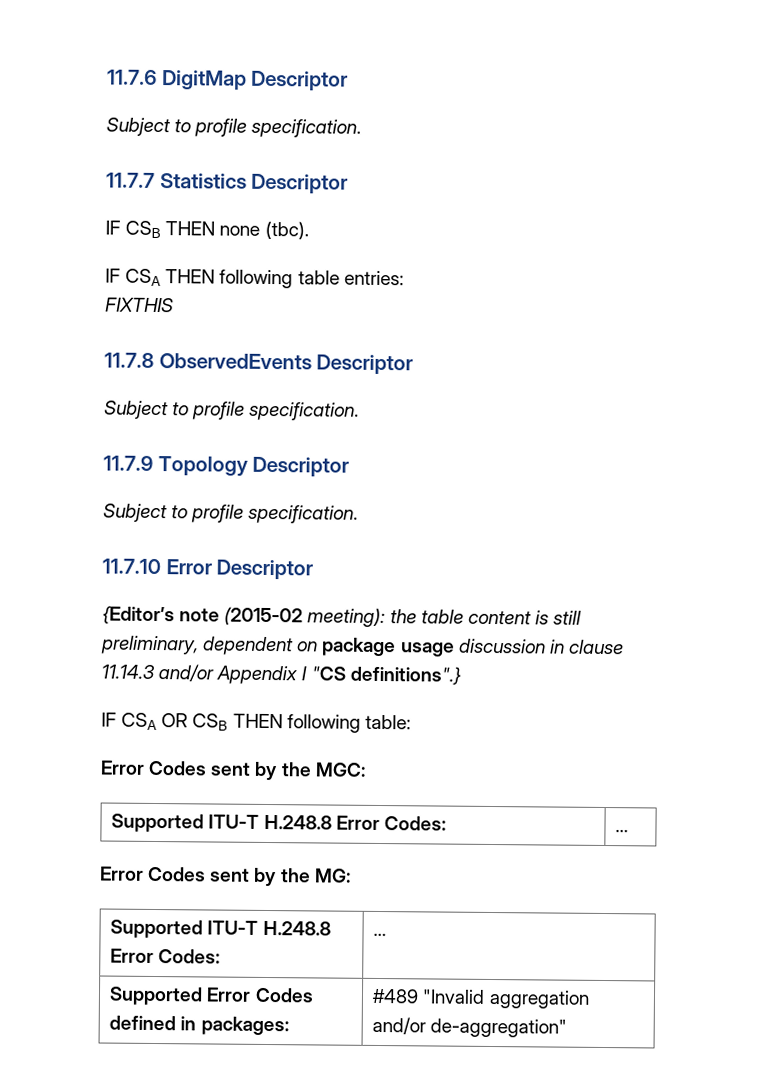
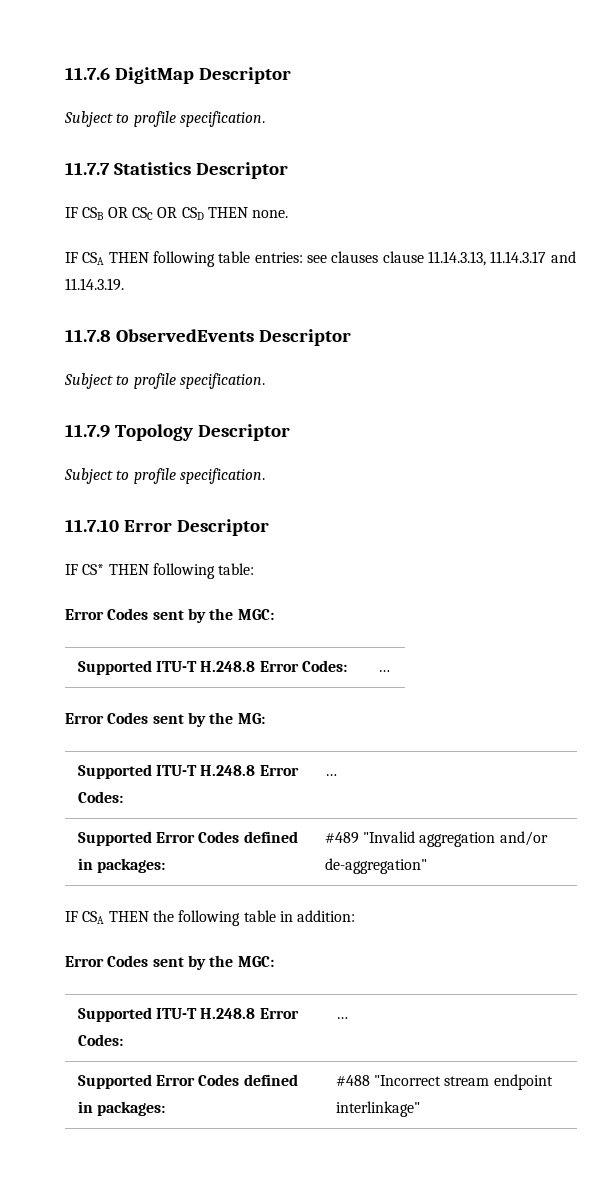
[165,220,309,240] THEN none (tbc). -> [107,207,289,220] OR CSC OR CSD THEN none.
[105,297,174,313] // FIXTHIS -> [306,251,576,266] [65,278,124,291] see clauses clause 11.14.3.13, 11.14.3.17 and 11.14.3.19.
[102,605,583,628] [101,635,624,657] [101,664,461,685] [101,712,229,731] {Editor’s note (2015-02 meeting): the table content is still preliminary, dependent on package usage discussion in clause 11.14.3 and/or Appendix I "CS definitions".} // IF CSA OR CSB -> [65,564,105,575] IF CS*
(568, 1028) none -> [65,910,356,926] [65,955,274,970] [77,1007,299,1022] [77,1034,123,1046] [335,1017,348,1019] [77,1074,298,1089] [77,1101,166,1116] [335,1074,553,1090] [335,1101,420,1117] // IF CSA THEN the following table in addition: // Error Codes sent by the MGC: // Supported ITU-T H.248.8 Error Codes: | … // Supported Error Codes defined in packages: | #488 "Incorrect stream endpoint interlinkage"

